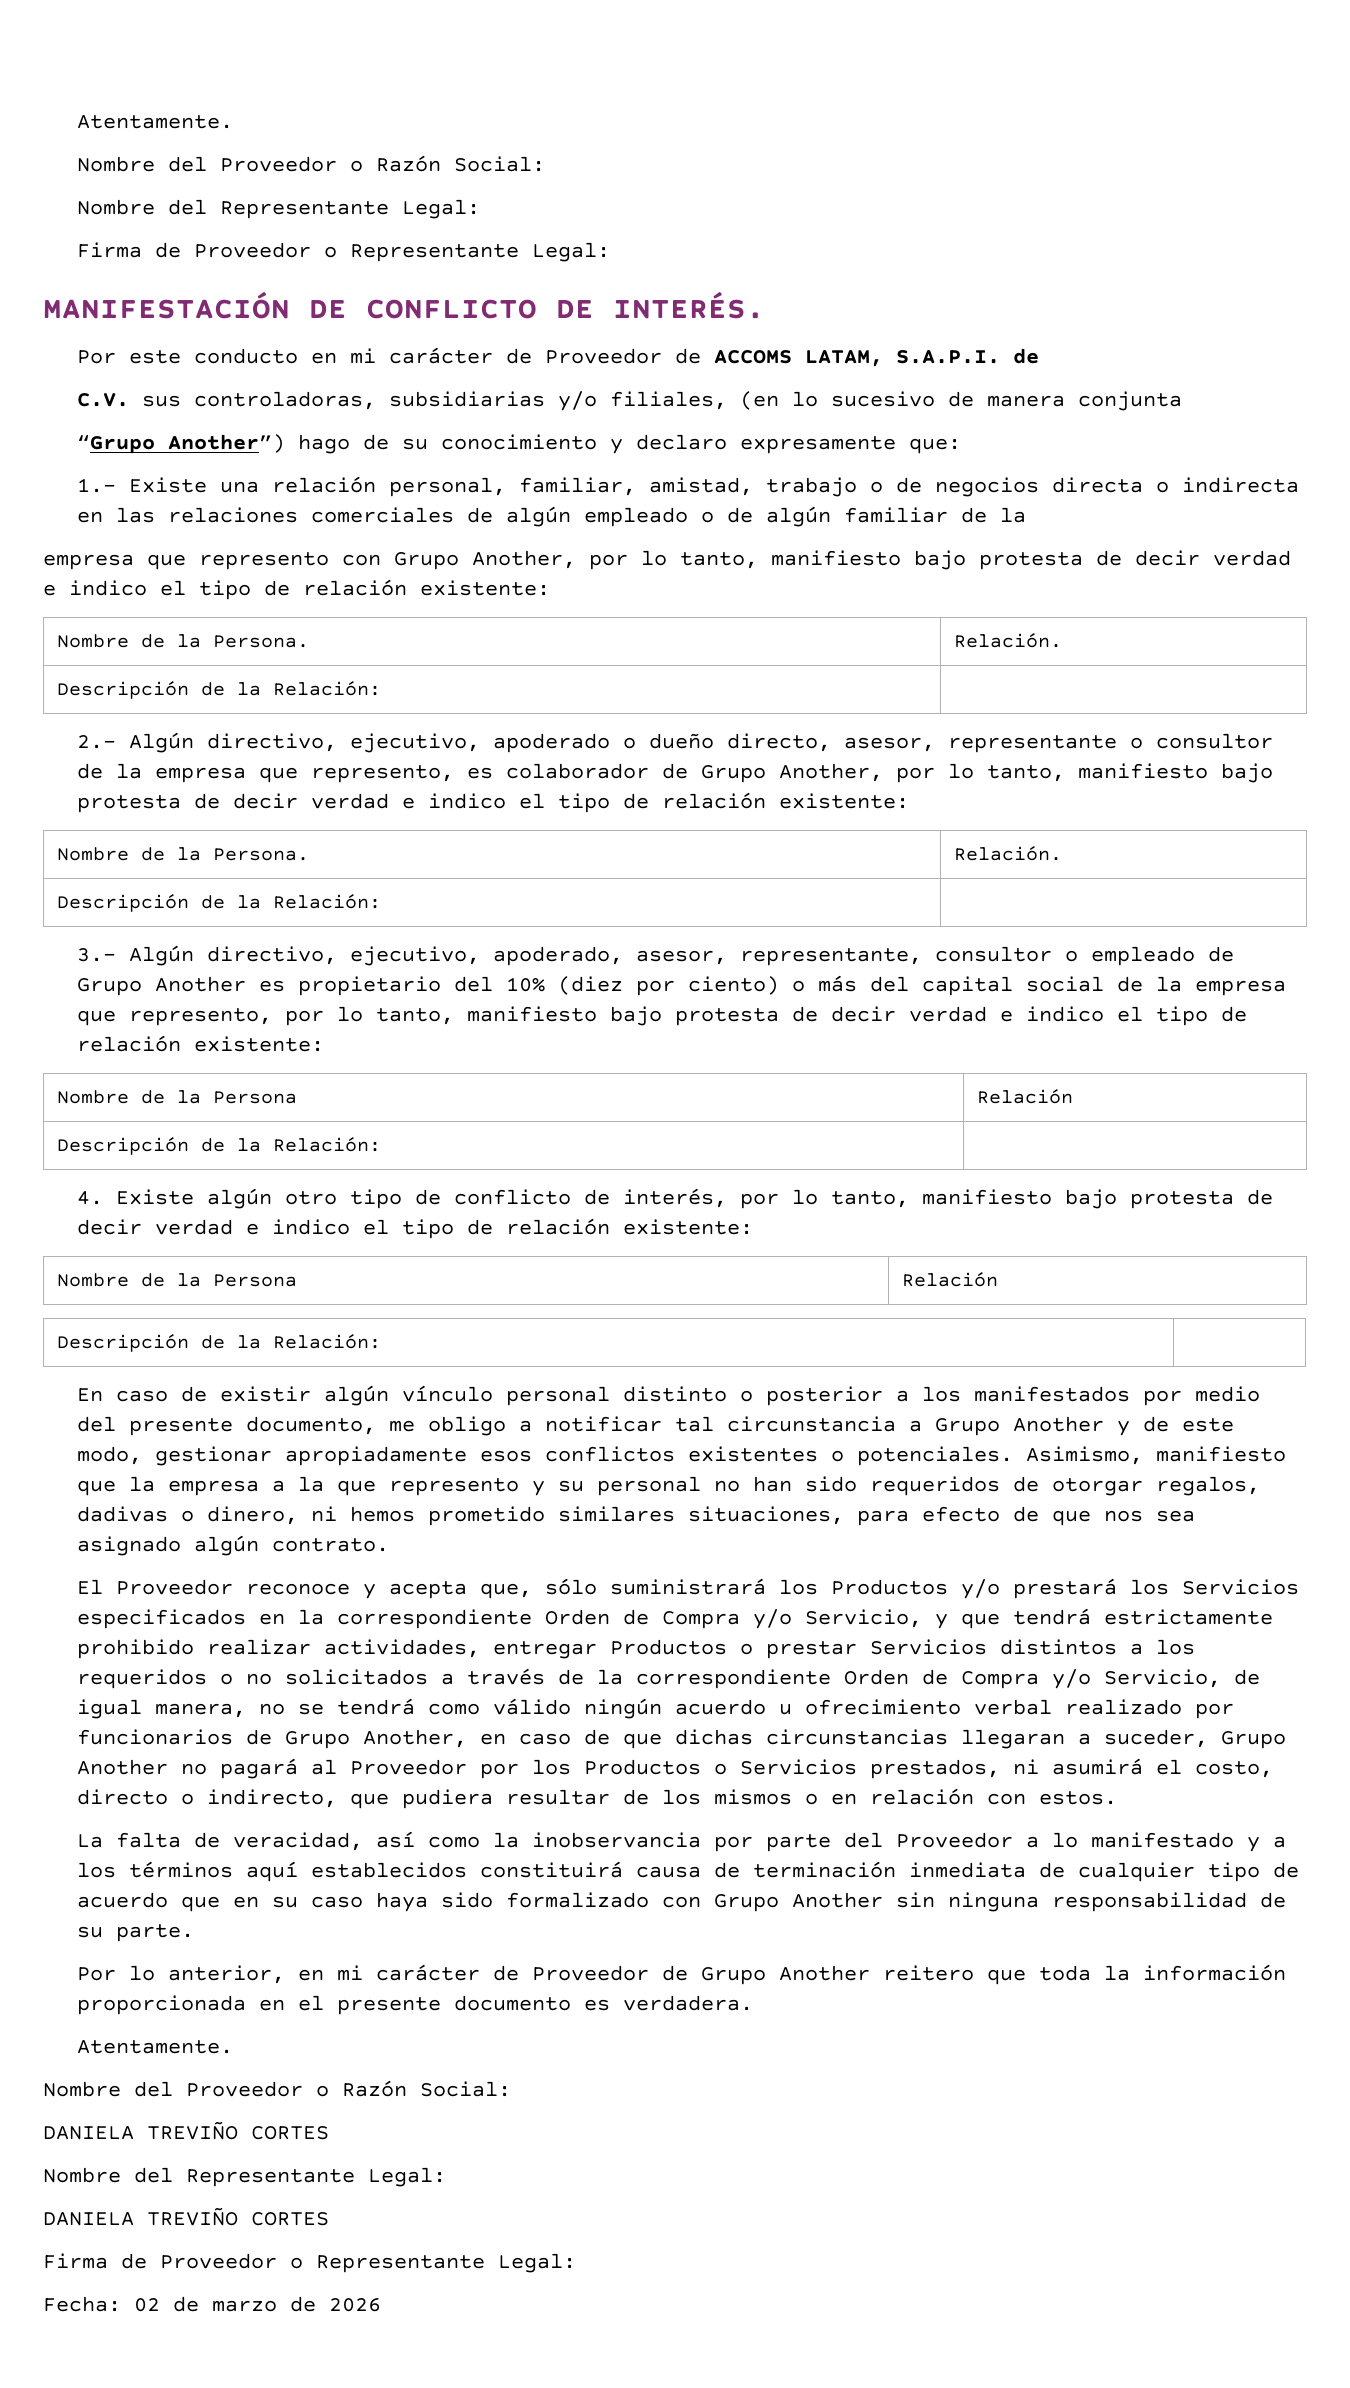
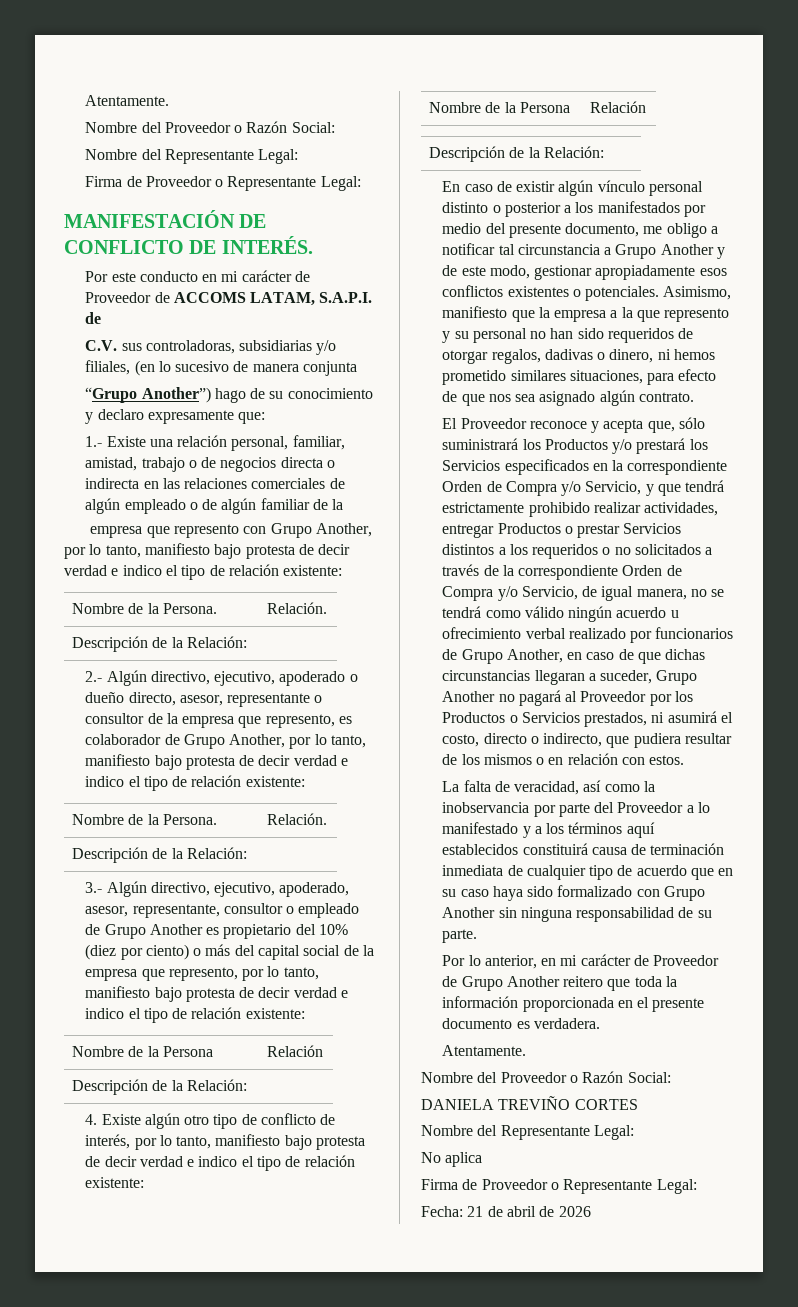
[43,2207,329,2226] DANIELA TREVIÑO CORTES -> [421,1152,483,1167] No aplica
[134,2296,277,2312] 02 de marzo -> [467,1206,536,1217] 21 de abril

